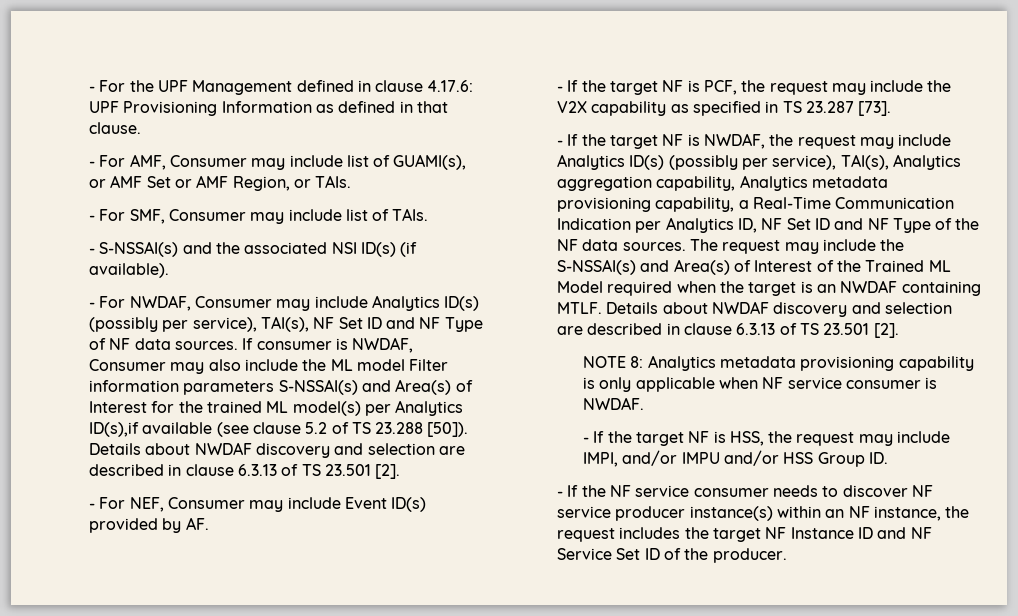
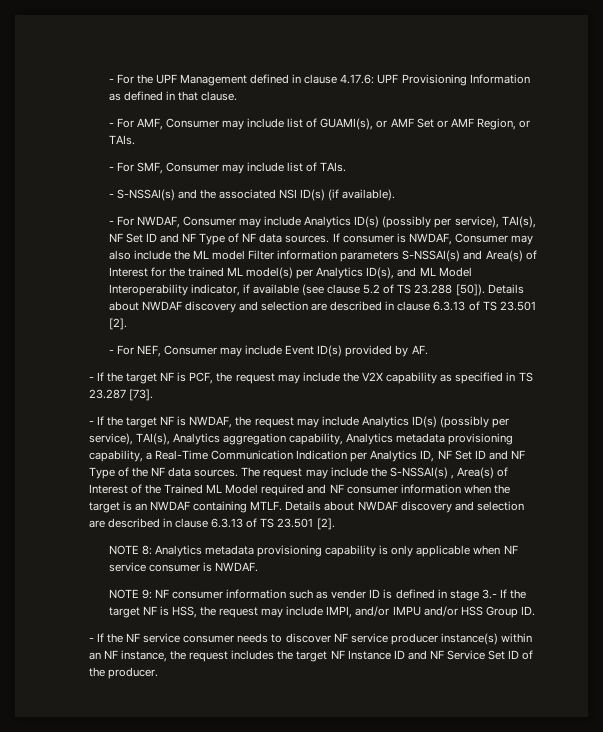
[88,422,139,437] ID(s),if -> [366,267,472,279] [108,284,250,296] ID(s), and ML Model Interoperability indicator, if
[640,260,670,272] and -> [451,475,455,479] ,
(673, 288) none -> [307,484,461,494] and NF consumer information
[582,437,589,443] - -> [108,589,497,601] NOTE 9: NF consumer information such as vender ID is defined in stage 3.-

